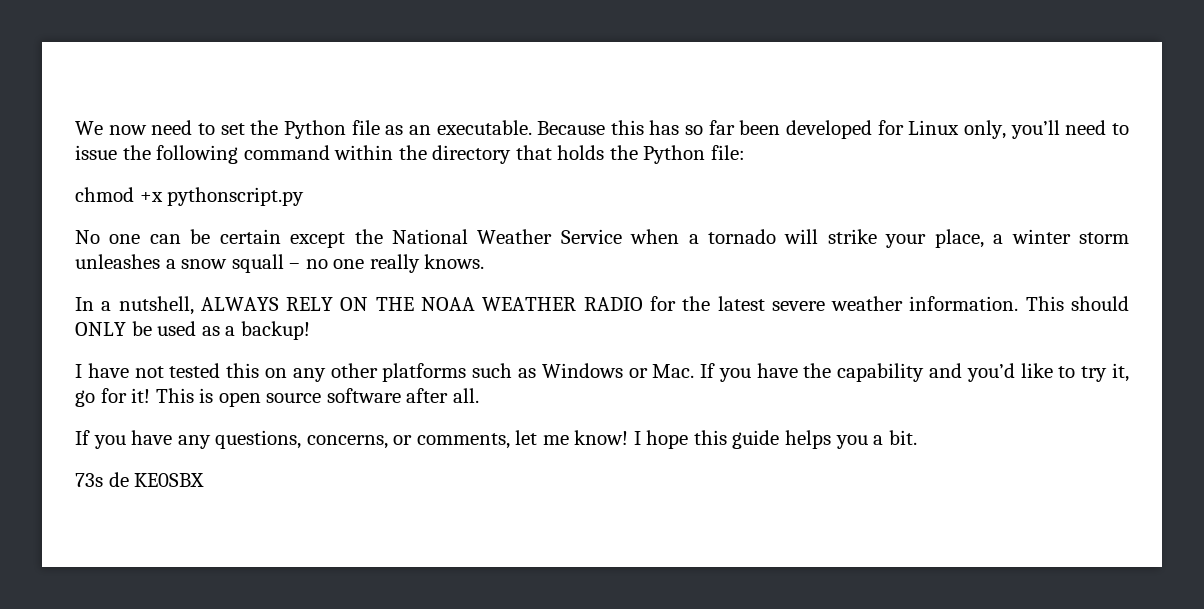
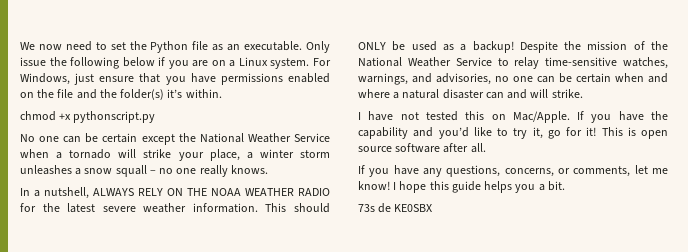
[537,120,1130,139] [75,145,745,164] Because this has so far been developed for Linux only, you’ll need to issue the following command within the directory that holds the Python file: -> [305,41,330,53] [20,57,331,69] [20,73,330,85] [20,89,222,100] Only issue the following below if you are on a Linux system. For Windows, just ensure that you have permissions enabled on the file and the folder(s) it’s within.
(310, 330) none -> [519,41,668,53] [358,57,668,69] [358,73,668,85] [358,89,583,99] Despite the mission of the National Weather Service to relay time-sensitive watches, warnings, and advisories, no one can be certain when and where a natural disaster can and will strike.
[292,363,695,382] any other platforms such as Windows or Mac. -> [512,111,570,123] Mac/Apple.

